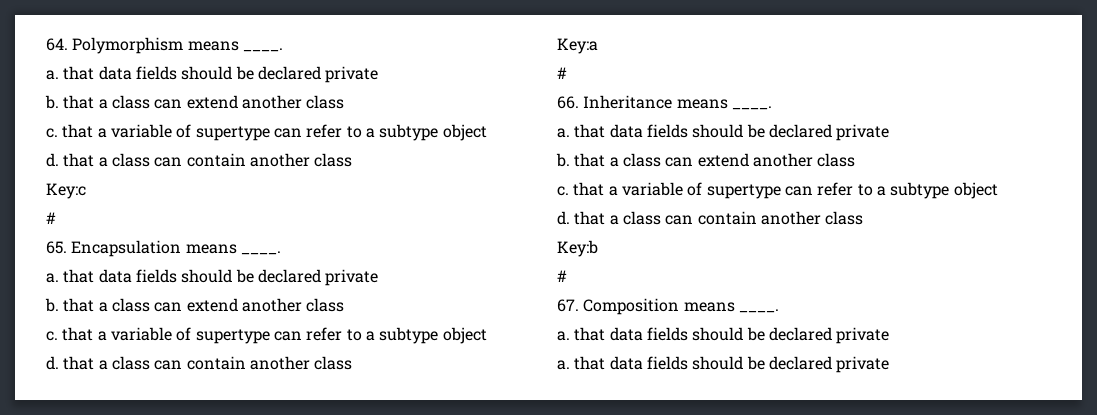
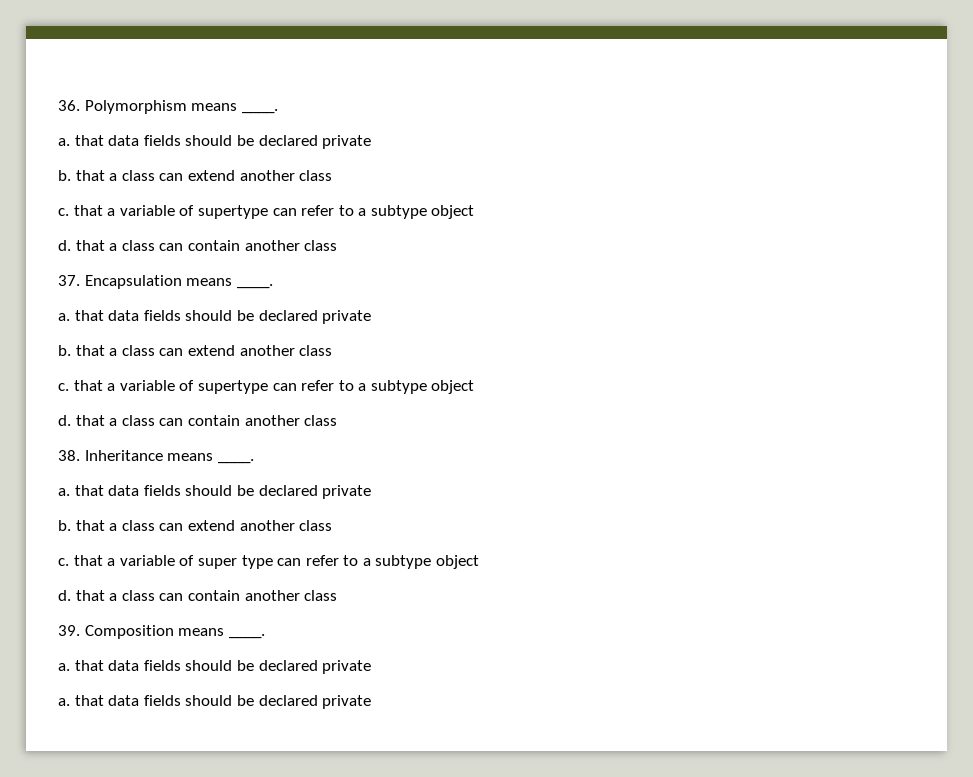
[46,38,68,51] 64. -> [58,100,80,111] 36.
[46,183,86,199] [46,212,56,224] [46,241,67,254] Key:c // # // 65. -> [58,275,80,286] 37.
[557,38,598,54] [557,67,567,79] [557,96,579,109] Key:a // # // 66. -> [58,450,80,461] 38.
[706,184,781,199] supertype -> [197,555,273,569] super type
[557,240,598,257] [557,270,567,282] [557,299,579,312] Key:b // # // 67. -> [58,625,80,636] 39.

